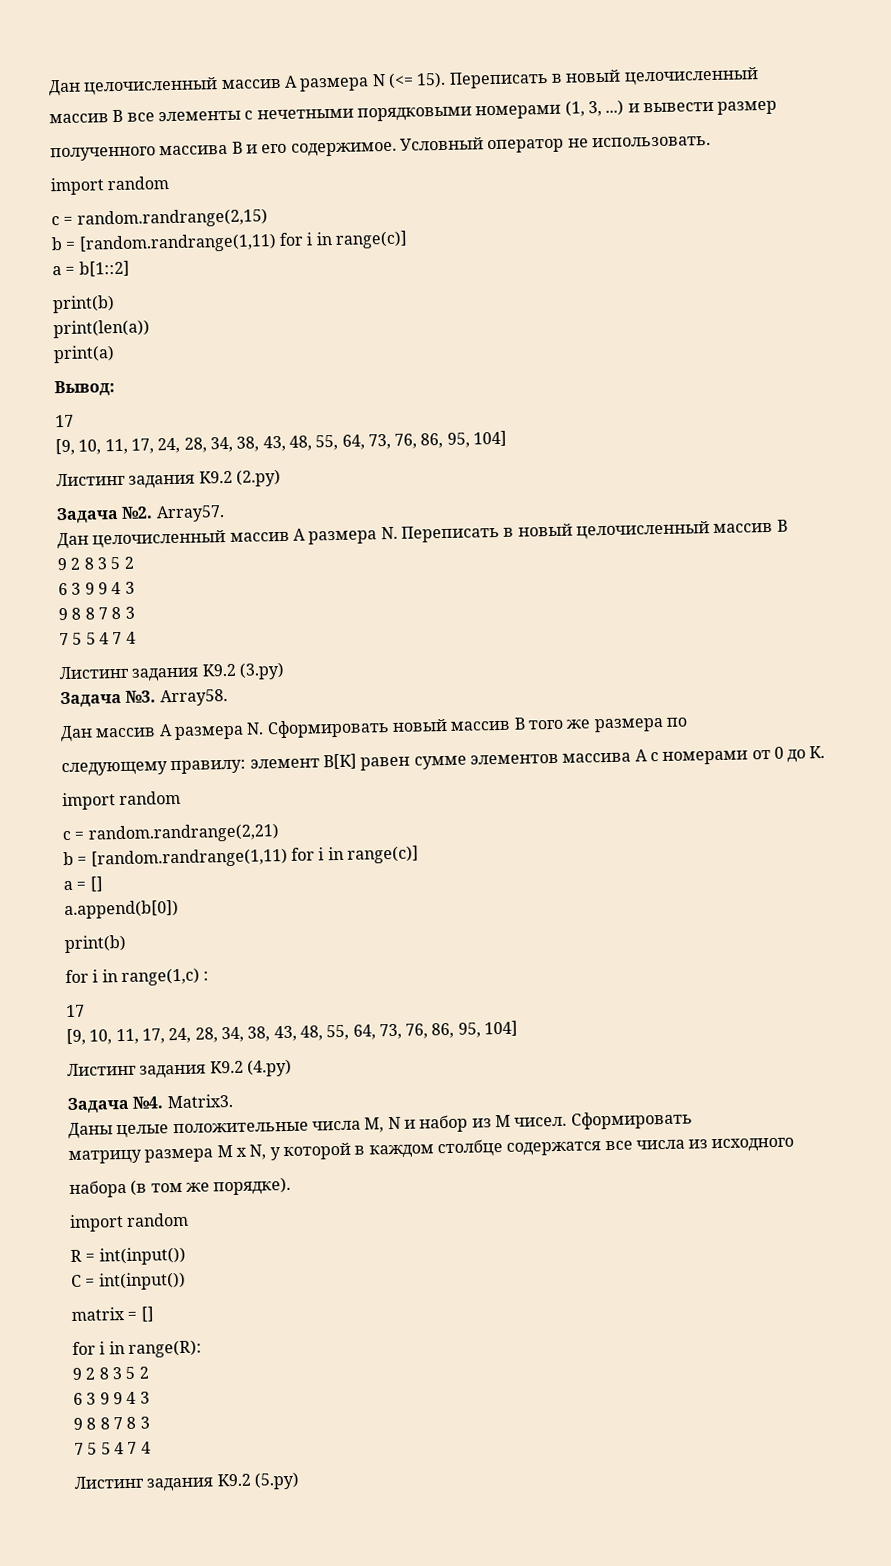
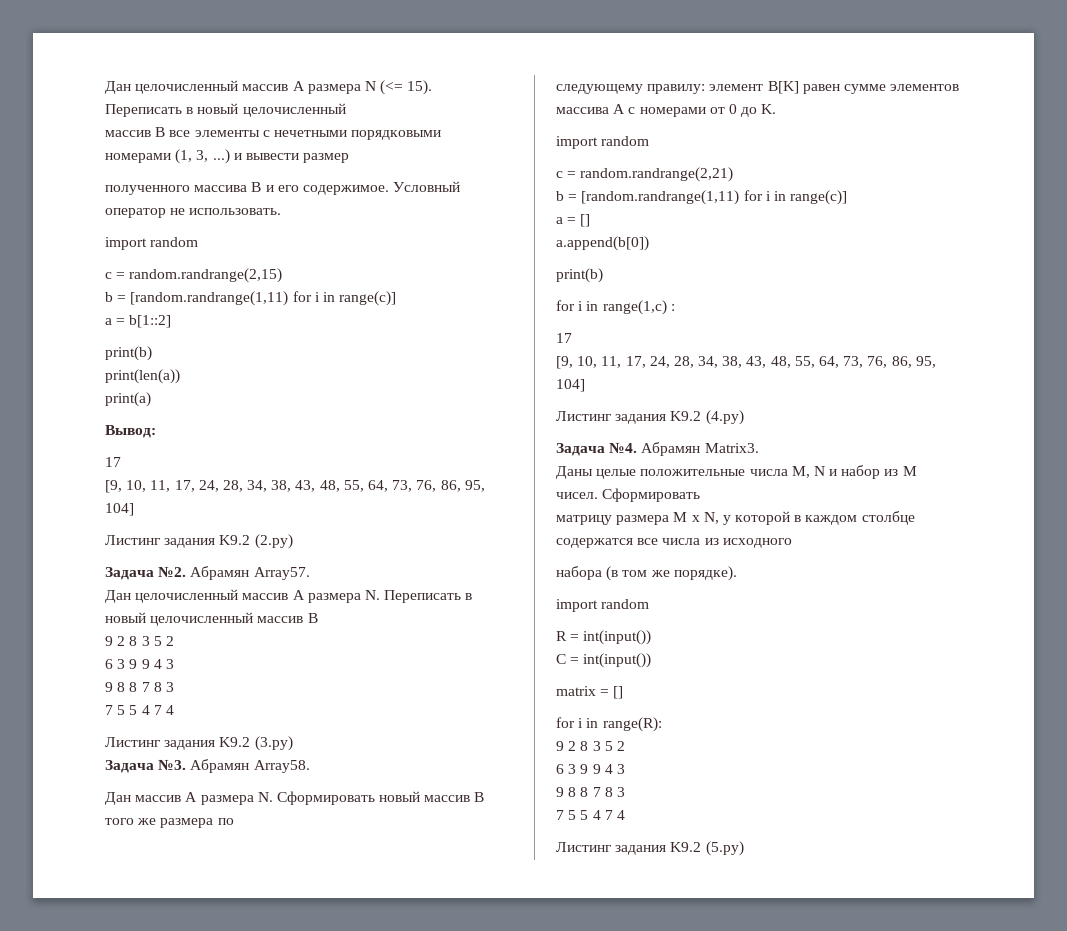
(154, 512) none -> [190,566,250,580] Абрамян
(157, 696) none -> [190,759,250,773] Абрамян
(164, 1102) none -> [641,442,701,456] Абрамян

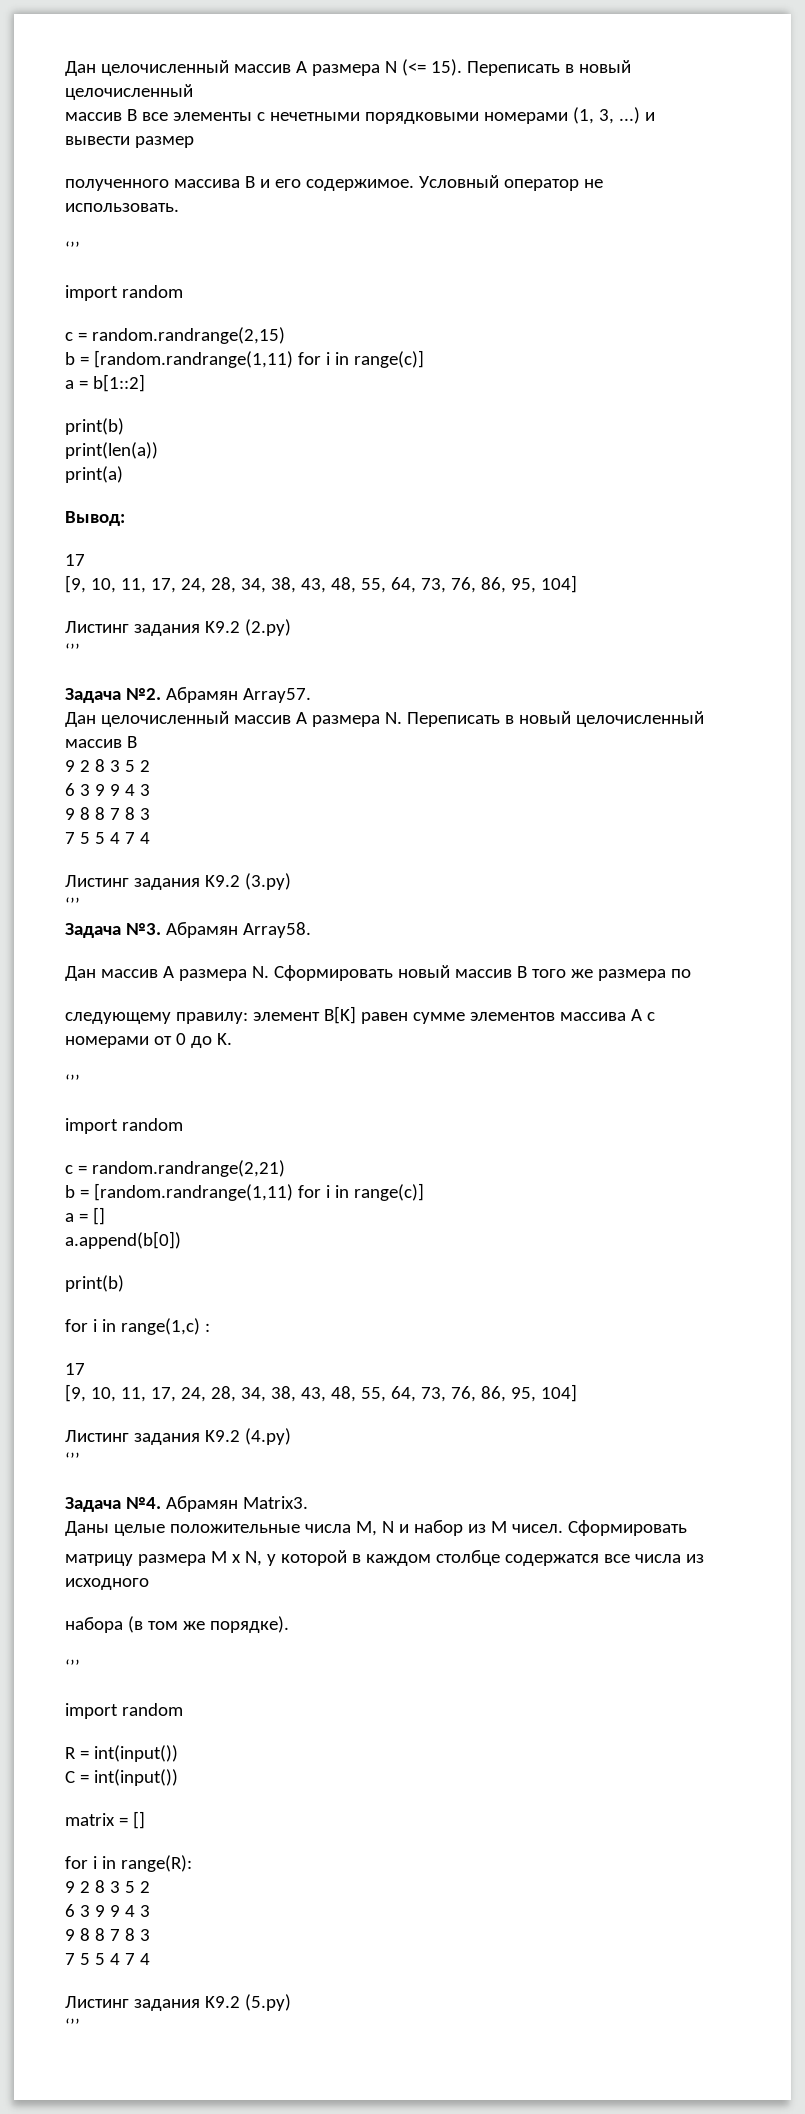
(282, 211) none -> [65,241,80,255] // ‘’’
(293, 541) none -> [65,643,80,657] // ‘’’
(293, 743) none -> [65,897,80,911] // ‘’’
(777, 109) none -> [65,1074,80,1088] // ‘’’
(744, 417) none -> [65,1452,80,1466] // ‘’’
(737, 573) none -> [65,1659,80,1673] // ‘’’
(744, 848) none -> [65,2018,80,2032] // ‘’’

